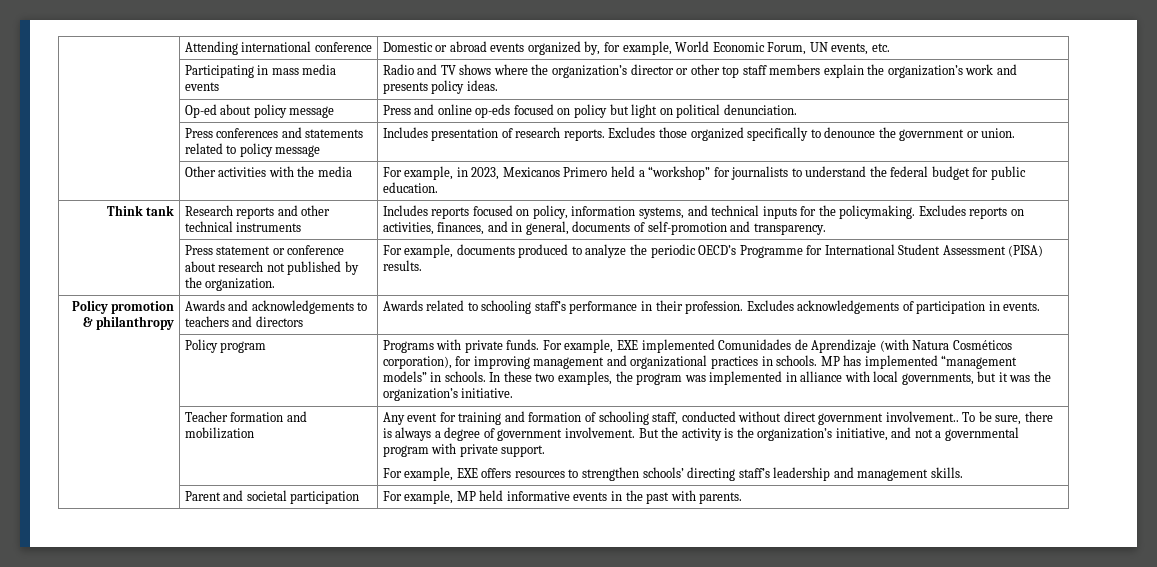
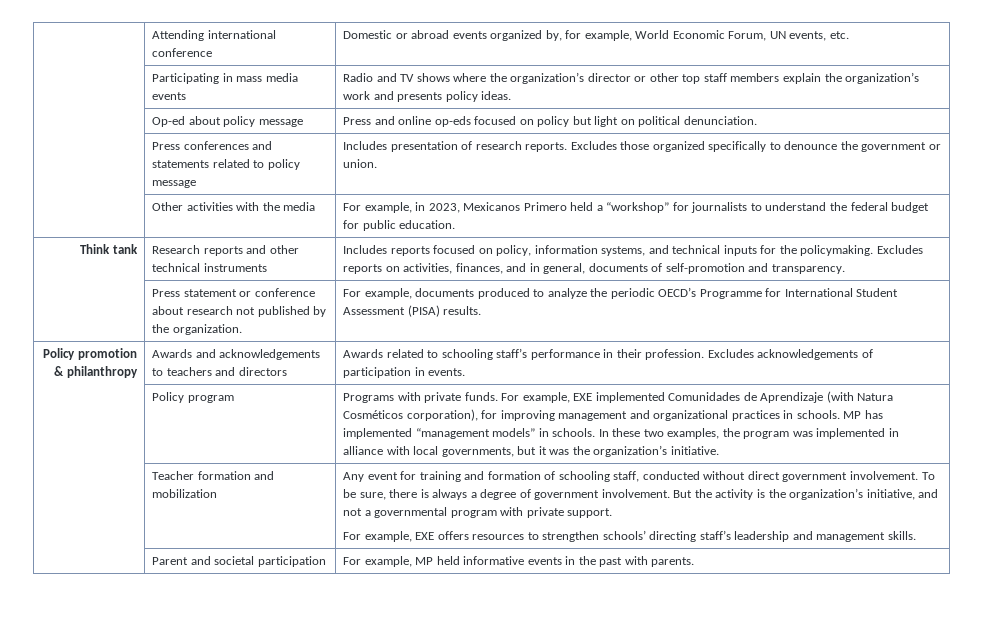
[885,411,959,422] involvement.. -> [849,471,918,480] involvement.

